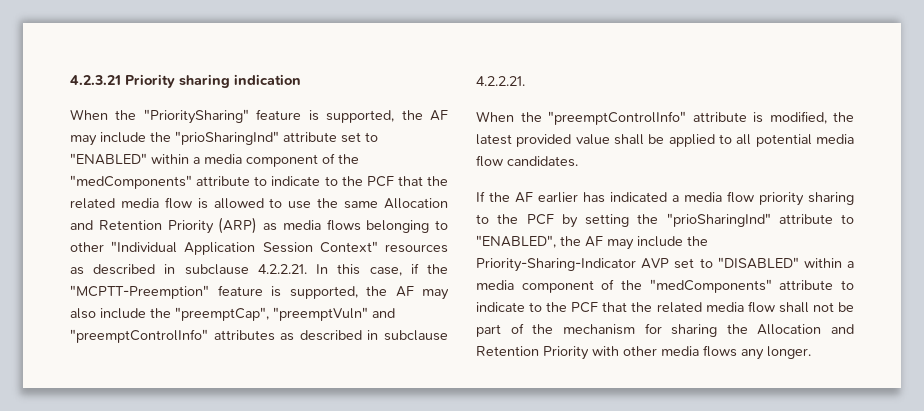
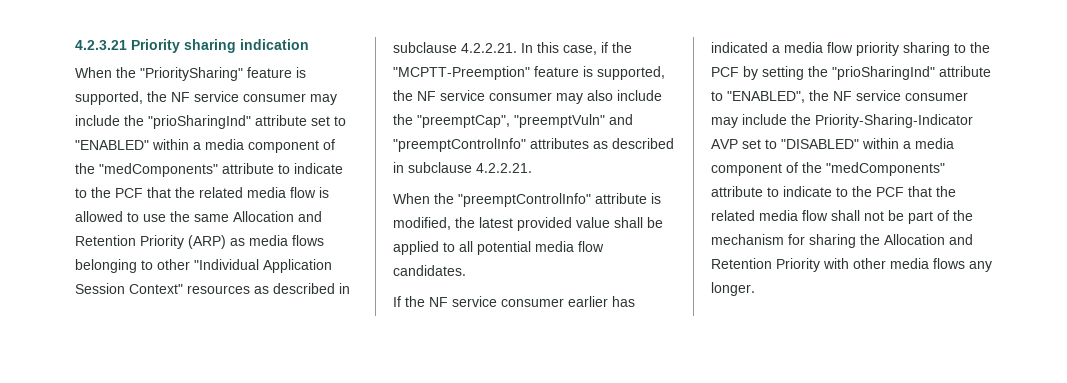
[430,110,448,121] AF -> [171,91,306,102] NF service consumer
[395,286,414,297] AF -> [417,90,552,101] NF service consumer
[515,192,533,203] AF -> [429,296,564,307] NF service consumer
[585,236,603,247] AF -> [833,90,968,101] NF service consumer

